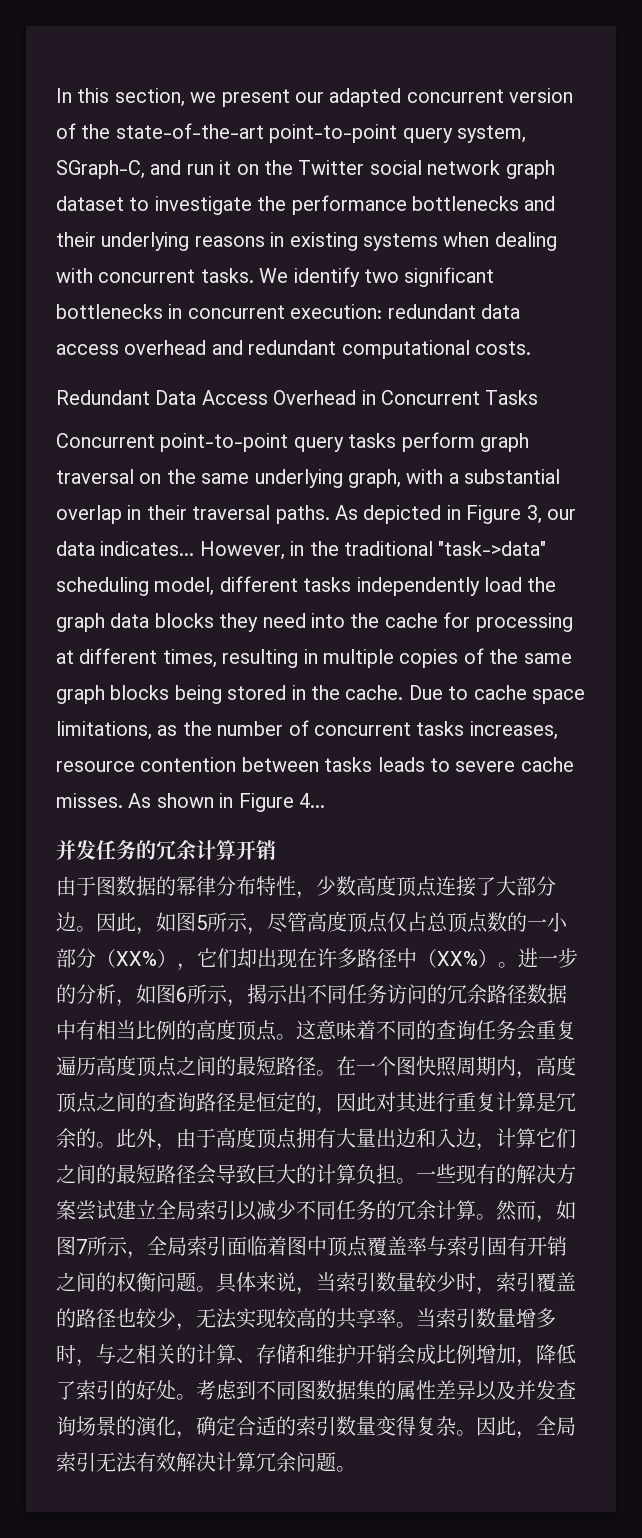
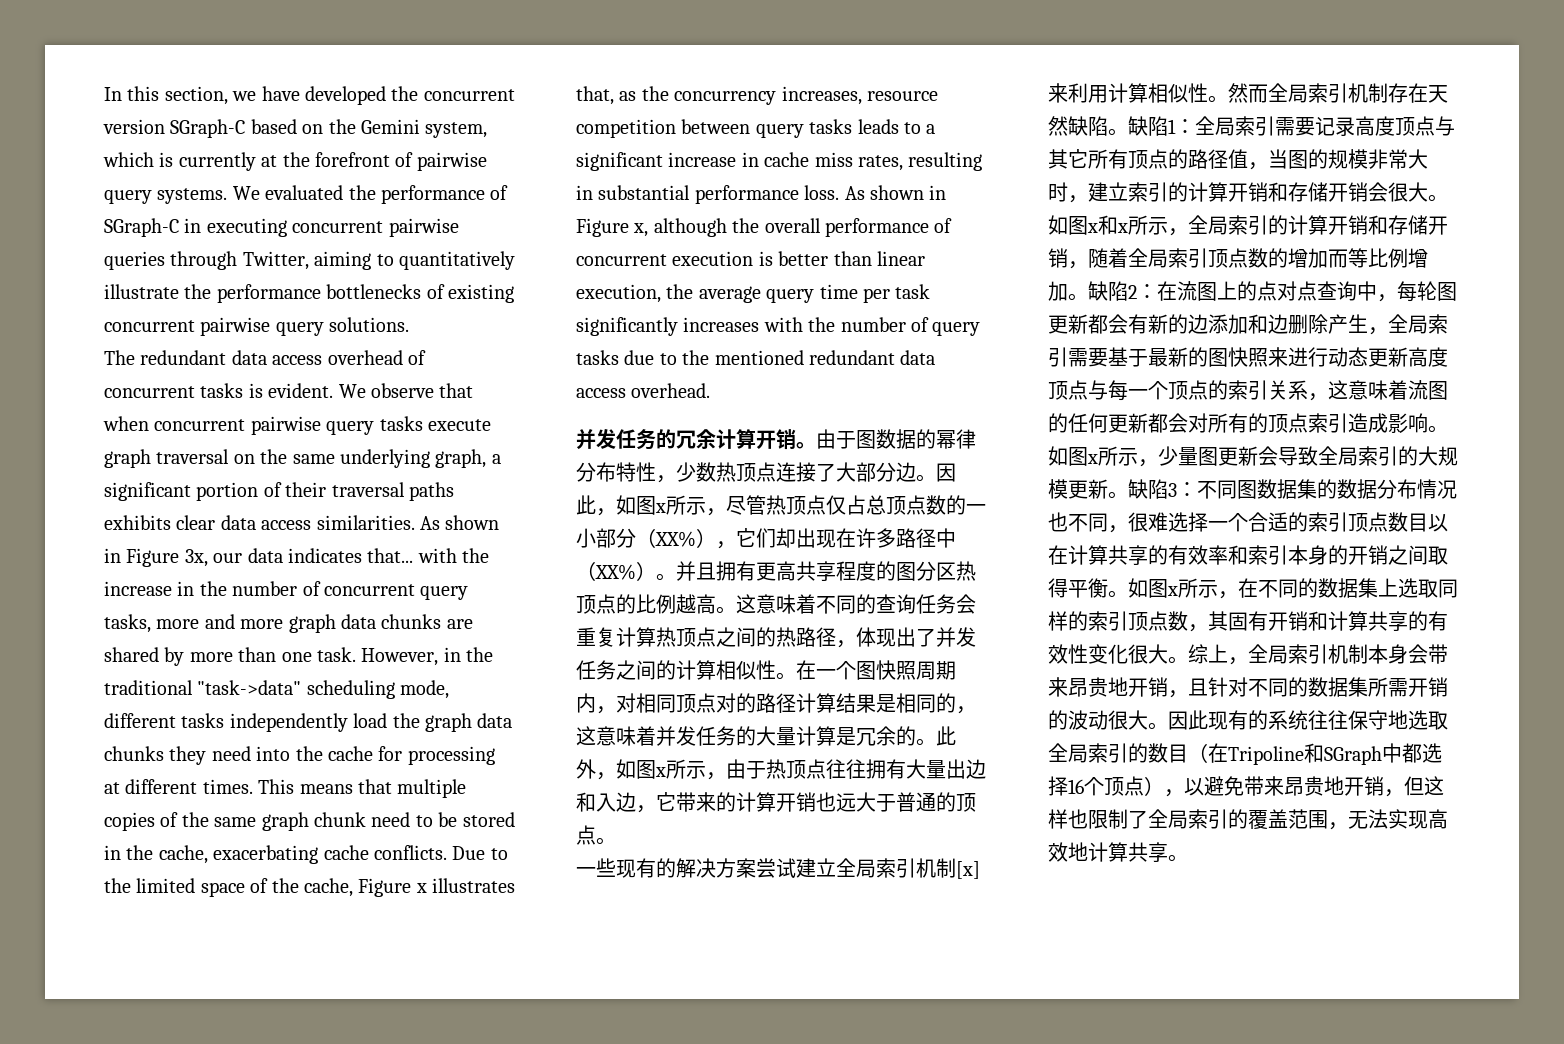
[221,88,574,107] [56,123,526,143] [56,160,555,179] [56,195,556,215] [56,232,557,251] [56,267,495,287] [56,304,520,319] [56,340,531,359] [56,390,539,405] [56,432,475,452] present our adapted concurrent version of the state-of-the-art point-to-point query system, SGraph-C, and run it on the Twitter social network graph dataset to investigate the performance bottlenecks and their underlying reasons in existing systems when dealing with concurrent tasks. We identify two significant bottlenecks in concurrent execution: redundant data access overhead and redundant computational costs. // Redundant Data Access Overhead in Concurrent Tasks // Concurrent point-to-point query tasks perform -> [261,86,515,105] [103,119,488,138] [103,152,487,171] [104,185,509,204] [104,218,459,237] [104,251,515,270] [104,284,514,303] [104,317,410,336] [104,350,426,365] [104,383,474,398] [103,416,491,435] have developed the concurrent version SGraph-C based on the Gemini system, which is currently at the forefront of pairwise query systems. We evaluated the performance of SGraph-C in executing concurrent pairwise queries through Twitter, aiming to quantitatively illustrate the performance bottlenecks of existing concurrent pairwise query solutions. // The redundant data access overhead of concurrent tasks is evident. We observe that when concurrent pairwise query tasks execute
[406,469,561,484] [56,505,542,524] with a substantial overlap in their traversal paths. As depicted in Figure 3, -> [491,454,501,464] [104,482,454,501] [104,515,500,530] [104,548,208,567] a significant portion of their traversal paths exhibits clear data access similarities. As shown in Figure 3x,
[100,541,195,556] indicates... -> [288,548,490,563] [104,581,469,600] [104,614,473,633] [104,647,356,666] indicates that... with the increase in the number of concurrent query tasks, more and more graph data chunks are shared by more than one task.
[154,577,215,596] model, -> [400,680,450,699] mode,
[154,613,214,628] blocks -> [104,746,164,761] chunks
[162,649,318,668] times, resulting in -> [202,779,392,794] times. This means that
[110,685,585,704] [56,720,558,740] [56,757,574,772] [56,793,325,812] blocks being stored in the cache. Due to cache space limitations, as the number of concurrent tasks increases, resource contention between tasks leads to severe cache misses. As shown in Figure 4... -> [314,812,515,827] [104,845,508,864] [104,878,516,897] [576,86,938,105] [576,119,936,138] [576,152,983,171] [576,185,947,204] [576,218,953,237] [576,251,925,266] [576,284,931,303] [576,317,981,336] [576,350,936,365] [576,383,711,398] chunk need to be stored in the cache, exacerbating cache conflicts. Due to the limited space of the cache, Figure x illustrates that, as the concurrency increases, resource competition between query tasks leads to a significant increase in cache miss rates, resulting in substantial performance loss. As shown in Figure x, although the overall performance of concurrent execution is better than linear execution, the average query time per task significantly increases with the number of query tasks due to the mentioned redundant data access overhead.
(276, 850) // -> [796,442,816,449] 。
[356,875,396,896] 高度 -> [716,462,736,482] 热
[196,915,207,930] 5 -> [655,503,666,513] x
[307,911,347,932] 高度 -> [766,495,786,515] 热
[518,948,578,968] [56,984,567,1007] [56,1019,277,1041] 进一步的分析，如图6所示，揭示出不同任务访问的冗余路径数据中有相当比例的高度顶点 -> [676,561,976,582] [576,594,716,614] 并且拥有更高共享程度的图分区热顶点的比例越高
[56,1055,316,1077] 遍历高度顶点之间的最短路径 -> [616,627,976,648] [576,660,776,680] 计算热顶点之间的热路径，体现出了并发任务之间的计算相似性
[536,1055,576,1076] [56,1092,496,1115] 高度顶点之间的查询路径是恒定的，因此对其进行重复 -> [616,693,976,714] [576,726,796,746] 对相同顶点对的路径计算结果是相同的，这意味着并发任务的大量
[176,1127,297,1149] 由于高度顶点 -> [616,759,866,780] 如图x所示，由于热顶点往往
[496,1128,576,1148] [56,1164,416,1185] 计算它们之间的最短路径会导致巨大的计算负担。 -> [656,792,976,812] [576,825,616,845] 它带来的计算开销也远大于普通的顶点。 //
[236,1200,576,1223] [56,1236,567,1259] [56,1272,576,1295] [56,1308,556,1331] [56,1344,576,1367] [56,1380,576,1401] [56,1416,576,1439] [56,1452,336,1473] 以减少不同任务的冗余计算。然而，如图7所示，全局索引面临着图中顶点覆盖率与索引固有开销之间的权衡问题。具体来说，当索引数量较少时，索引覆盖的路径也较少，无法实现较高的共享率。当索引数量增多时，与之相关的计算、存储和维护开销会成比例增加，降低了索引的好处。考虑到不同图数据集的属性差异以及并发查询场景的演化，确定合适的索引数量变得复杂。因此，全局索引无法有效解决计算冗余问题 -> [916,858,980,879] [1048,83,1448,103] [1048,116,1455,136] [1048,149,1428,170] [1048,182,1448,203] [1048,215,1448,236] [1048,248,1428,269] [1048,281,1457,302] [1048,314,1448,335] [1048,347,1448,367] [1048,380,1448,401] [1048,413,1448,433] [1048,446,1458,467] [1048,479,1457,499] [1048,512,1448,533] [1048,545,1448,566] [1048,578,1458,599] [1048,611,1448,632] [1048,644,1448,665] [1048,677,1448,698] [1048,710,1448,730] [1048,743,1442,765] [1048,776,1444,797] [1048,809,1448,830] [1048,842,1168,863] 机制[x]来利用计算相似性。然而全局索引机制存在天然缺陷。缺陷1：全局索引需要记录高度顶点与其它所有顶点的路径值，当图的规模非常大时，建立索引的计算开销和存储开销会很大。如图x和x所示，全局索引的计算开销和存储开销，随着全局索引顶点数的增加而等比例增加。缺陷2：在流图上的点对点查询中，每轮图更新都会有新的边添加和边删除产生，全局索引需要基于最新的图快照来进行动态更新高度顶点与每一个顶点的索引关系，这意味着流图的任何更新都会对所有的顶点索引造成影响。如图x所示，少量图更新会导致全局索引的大规模更新。缺陷3：不同图数据集的数据分布情况也不同，很难选择一个合适的索引顶点数目以在计算共享的有效率和索引本身的开销之间取得平衡。如图x所示，在不同的数据集上选取同样的索引顶点数，其固有开销和计算共享的有效性变化很大。综上，全局索引机制本身会带来昂贵地开销，且针对不同的数据集所需开销的波动很大。因此现有的系统往往保守地选取全局索引的数目（在Tripoline和SGraph中都选择16个顶点），以避免带来昂贵地开销，但这样也限制了全局索引的覆盖范围，无法实现高效地计算共享

